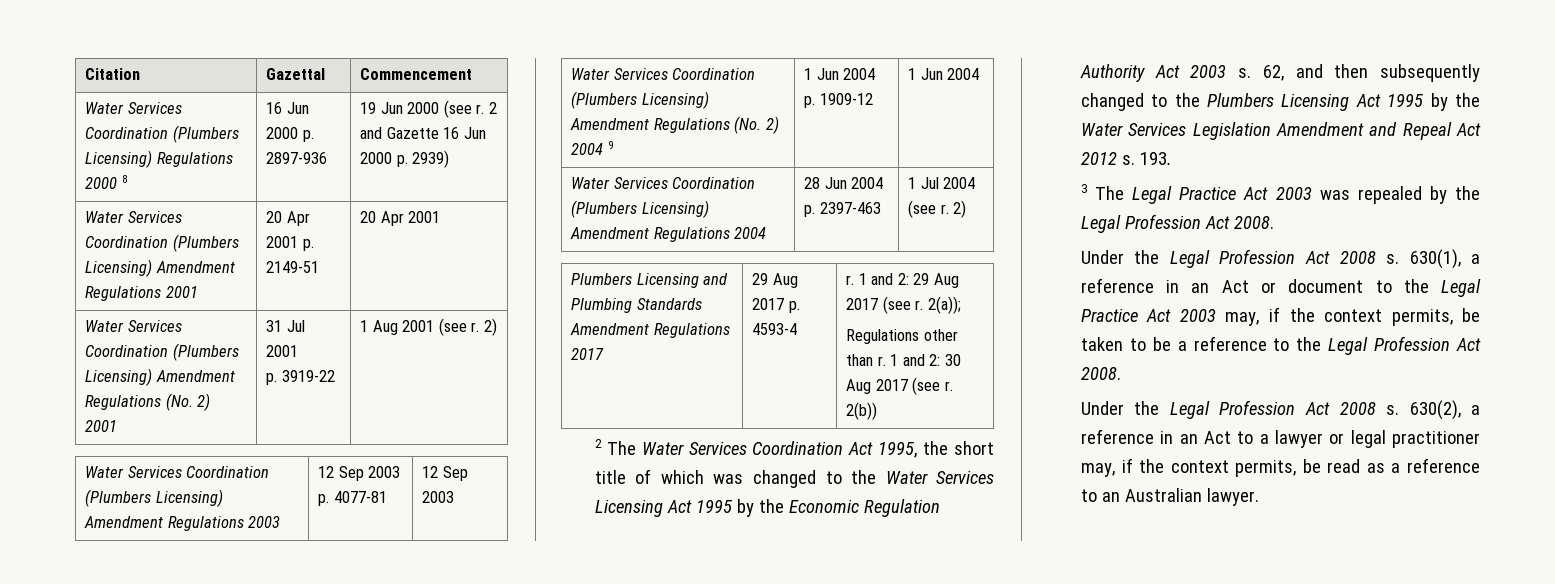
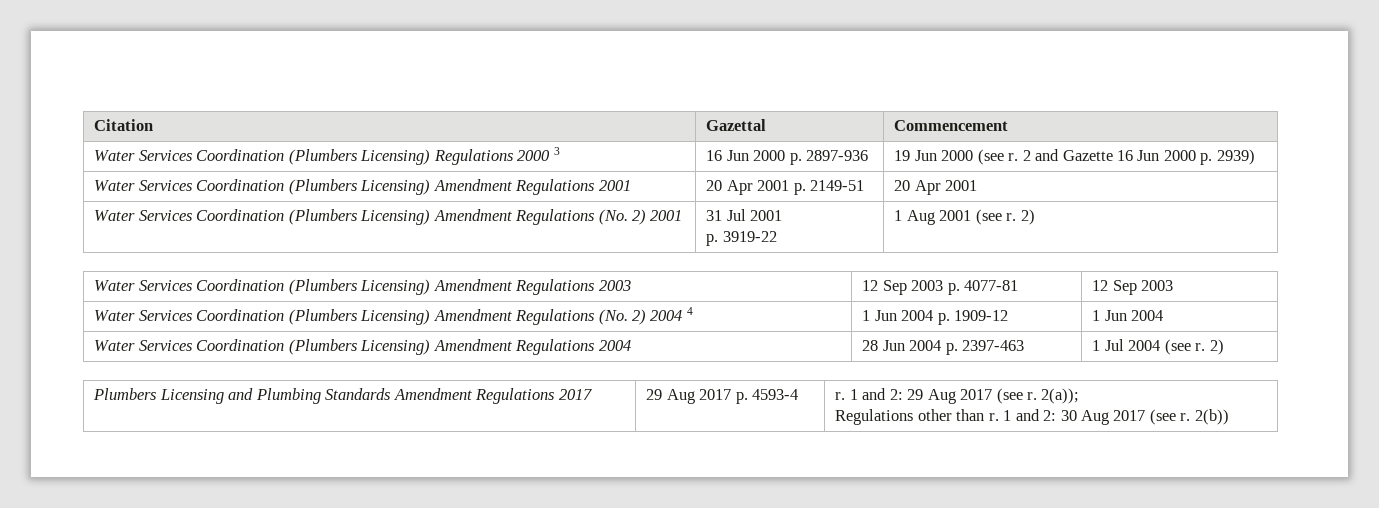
[121,175,128,183] 8 -> [553,147,560,155] 3
[607,141,614,149] 9 -> [686,307,693,315] 4
[594,439,995,458] [594,469,995,488] [594,499,940,517] [1079,64,1480,82] [1080,93,1480,111] [1080,122,1481,140] [1080,152,1172,165] [1080,184,1480,204] [1080,214,1274,233] [1080,249,1480,269] [1080,278,1481,297] [1080,307,1480,326] [1080,336,1481,355] [1080,367,1121,380] [1080,400,1480,420] [1080,429,1480,448] [1080,458,1480,477] [1080,488,1259,506] // 2 The Water Services Coordination Act 1995, the short title of which was changed to the Water Services Licensing Act 1995 by the Economic Regulation Authority Act 2003 s. 62, and then subsequently changed to the Plumbers Licensing Act 1995 by the Water Services Legislation Amendment and Repeal Act 2012 s. 193. // 3 The Legal Practice Act 2003 was repealed by the Legal Profession Act 2008. // Under the Legal Profession Act 2008 s. 630(1), a reference in an Act or document to the Legal Practice Act 2003 may, if the context permits, be taken to be a reference to the Legal Profession Act 2008. // Under the Legal Profession Act 2008 s. 630(2), a reference in an Act to a lawyer or legal practitioner may, if the context permits, be read as a reference to an Australian lawyer. -> (1229, 417) none

